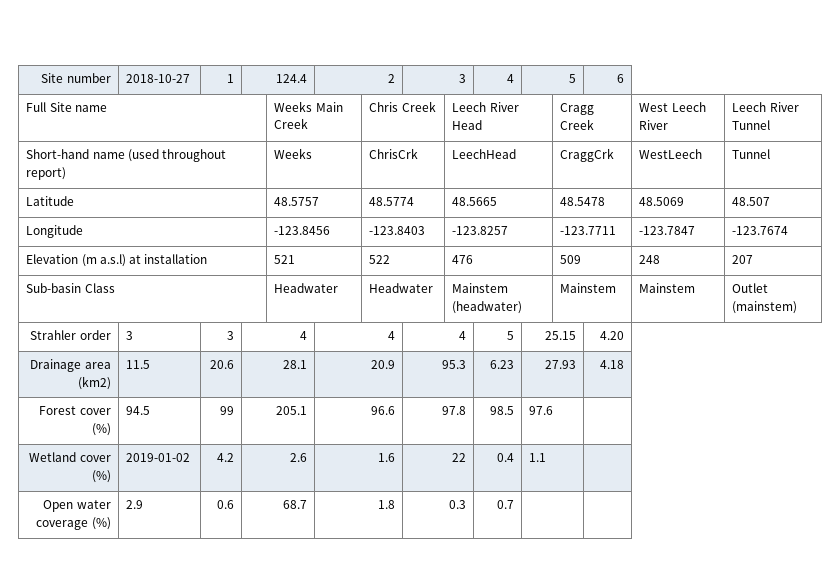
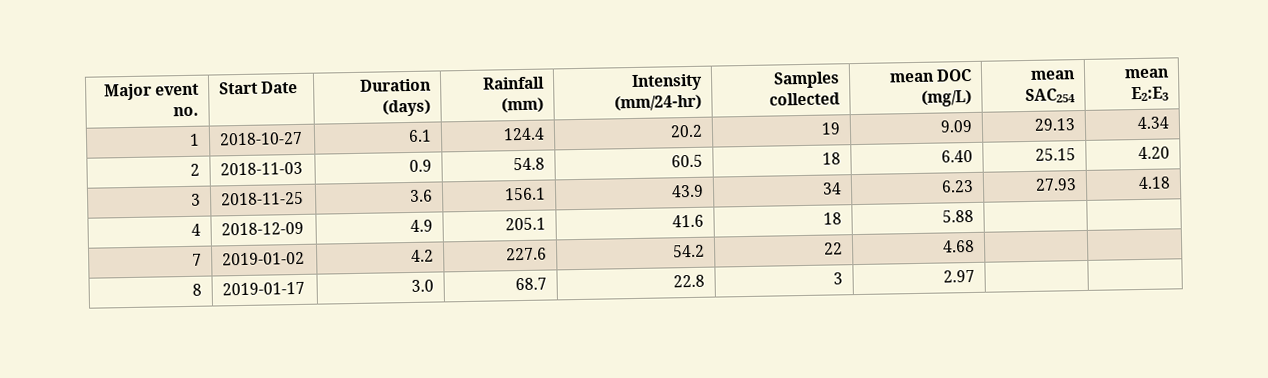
[41,73,111,83] Site number -> [103,83,199,101] [172,106,199,117] [219,80,299,95] [359,78,431,92] [381,99,431,117] [481,76,545,90] [500,97,544,114] [630,73,702,92] [613,94,702,112] [772,71,840,89] [768,92,840,106] [888,68,972,83] [920,89,972,107] [1029,70,1075,80] [1024,88,1075,104] [1123,68,1169,79] [1130,86,1169,102] [188,133,200,146] Major event no. | Start Date | Duration (days) | Rainfall (mm) | Intensity (mm/24-hr) | Samples collected | mean DOC (mg/L) | mean SAC254 | mean E2:E3 // 1
[226,74,234,83] 1 -> [407,129,432,143] 6.1
[387,74,395,83] [458,74,466,83] [506,74,514,83] [568,74,576,83] [616,74,624,83] [26,102,107,112] [274,101,343,112] [274,118,309,129] [369,101,436,112] [452,102,519,112] [452,120,483,130] [560,103,595,115] [560,119,595,130] [639,102,706,112] [639,120,669,130] [732,102,799,112] [732,120,771,130] [26,149,227,162] [26,167,67,180] [274,148,313,159] [369,148,419,159] [452,149,517,159] [560,148,615,162] [639,149,703,159] [732,149,771,159] [26,196,75,206] [274,197,320,206] [369,197,415,206] [452,197,498,206] [560,197,606,206] [639,197,685,206] [732,197,771,206] [26,225,84,238] [274,226,331,235] [369,226,426,235] [452,226,509,235] [560,226,617,235] [639,226,696,235] [732,226,789,235] [26,254,208,267] [274,255,296,264] [369,255,391,264] [452,255,474,264] [560,255,582,264] [639,255,661,264] [732,255,754,264] [26,283,115,293] [274,283,339,293] [369,283,434,293] [452,283,509,293] [452,301,523,314] [560,283,617,293] [639,283,696,293] [732,283,769,293] [732,301,798,314] [30,330,111,340] [126,331,134,340] [226,331,234,340] [299,331,307,340] [387,331,395,340] [458,331,466,340] [506,331,514,340] [544,331,576,340] [599,331,624,340] [30,359,111,372] [77,376,111,390] [126,360,151,369] [209,360,234,369] [282,360,307,369] [370,360,395,369] [441,360,466,369] [489,360,514,369] [544,360,576,369] [599,360,624,369] [39,406,111,415] [91,423,111,436] [126,406,151,415] [219,406,234,415] [275,406,307,415] [370,406,395,415] [441,406,466,415] [489,406,514,415] [529,406,554,415] [29,452,111,462] [91,470,111,483] 2 | 3 | 4 | 5 | 6 // Full Site name | Weeks Main Creek | Chris Creek | Leech River Head | Cragg Creek | West Leech River | Leech River Tunnel // Short-hand name (used throughout report) | Weeks | ChrisCrk | LeechHead | CraggCrk | WestLeech | Tunnel // Latitude | 48.5757 | 48.5774 | 48.5665 | 48.5478 | 48.5069 | 48.507 // Longitude | -123.8456 | -123.8403 | -123.8257 | -123.7711 | -123.7847 | -123.7674 // Elevation (m a.s.l) at installation | 521 | 522 | 476 | 509 | 248 | 207 // Sub-basin Class | Headwater | Headwater | Mainstem (headwater) | Mainstem | Mainstem | Outlet (mainstem) // Strahler order | 3 | 3 | 4 | 4 | 4 | 5 | 25.15 | 4.20 // Drainage area (km2) | 11.5 | 20.6 | 28.1 | 20.9 | 95.3 | 6.23 | 27.93 | 4.18 // Forest cover (%) | 94.5 | 99 | 205.1 | 96.6 | 97.8 | 98.5 | 97.6 | // Wetland cover (%) -> [669,124,703,138] [820,122,841,135] [939,119,973,133] [1033,118,1076,131] [1136,116,1170,130] [189,163,200,176] [220,161,304,176] [408,159,432,173] [512,157,545,171] [670,154,703,168] [821,152,841,165] [940,149,973,163] [1034,148,1076,161] [1137,146,1170,160] [190,193,201,206] [221,191,305,206] [408,189,433,203] [503,187,546,201] [670,184,704,198] [821,182,842,195] [940,179,974,193] [1034,178,1077,191] [1137,176,1171,190] [190,223,201,236] [221,221,305,236] [409,219,433,232] [504,217,546,231] [671,214,704,228] [822,212,842,225] [941,209,974,223] [191,253,202,266] 20.2 | 19 | 9.09 | 29.13 | 4.34 // 2 | 2018-11-03 | 0.9 | 54.8 | 60.5 | 18 | 6.40 | 25.15 | 4.20 // 3 | 2018-11-25 | 3.6 | 156.1 | 43.9 | 34 | 6.23 | 27.93 | 4.18 // 4 | 2018-12-09 | 4.9 | 205.1 | 41.6 | 18 | 5.88 | | // 7
[289,453,307,462] [377,453,395,462] 2.6 | 1.6 -> [505,247,547,261] [672,244,705,258] 227.6 | 54.2
[496,453,514,462] [529,453,547,462] [43,500,111,512] [36,517,111,530] [126,500,144,509] [216,500,234,509] [282,500,307,509] [377,500,395,509] [448,500,466,509] [496,500,514,509] 0.4 | 1.1 | // Open water coverage (%) | 2.9 | 0.6 | 68.7 | 1.8 | 0.3 | 0.7 -> [941,239,975,253] [191,283,202,296] [222,281,306,296] [410,279,434,292] [514,277,547,291] [672,274,705,288] [832,272,843,285] [942,269,975,283] 4.68 | | // 8 | 2019-01-17 | 3.0 | 68.7 | 22.8 | 3 | 2.97

